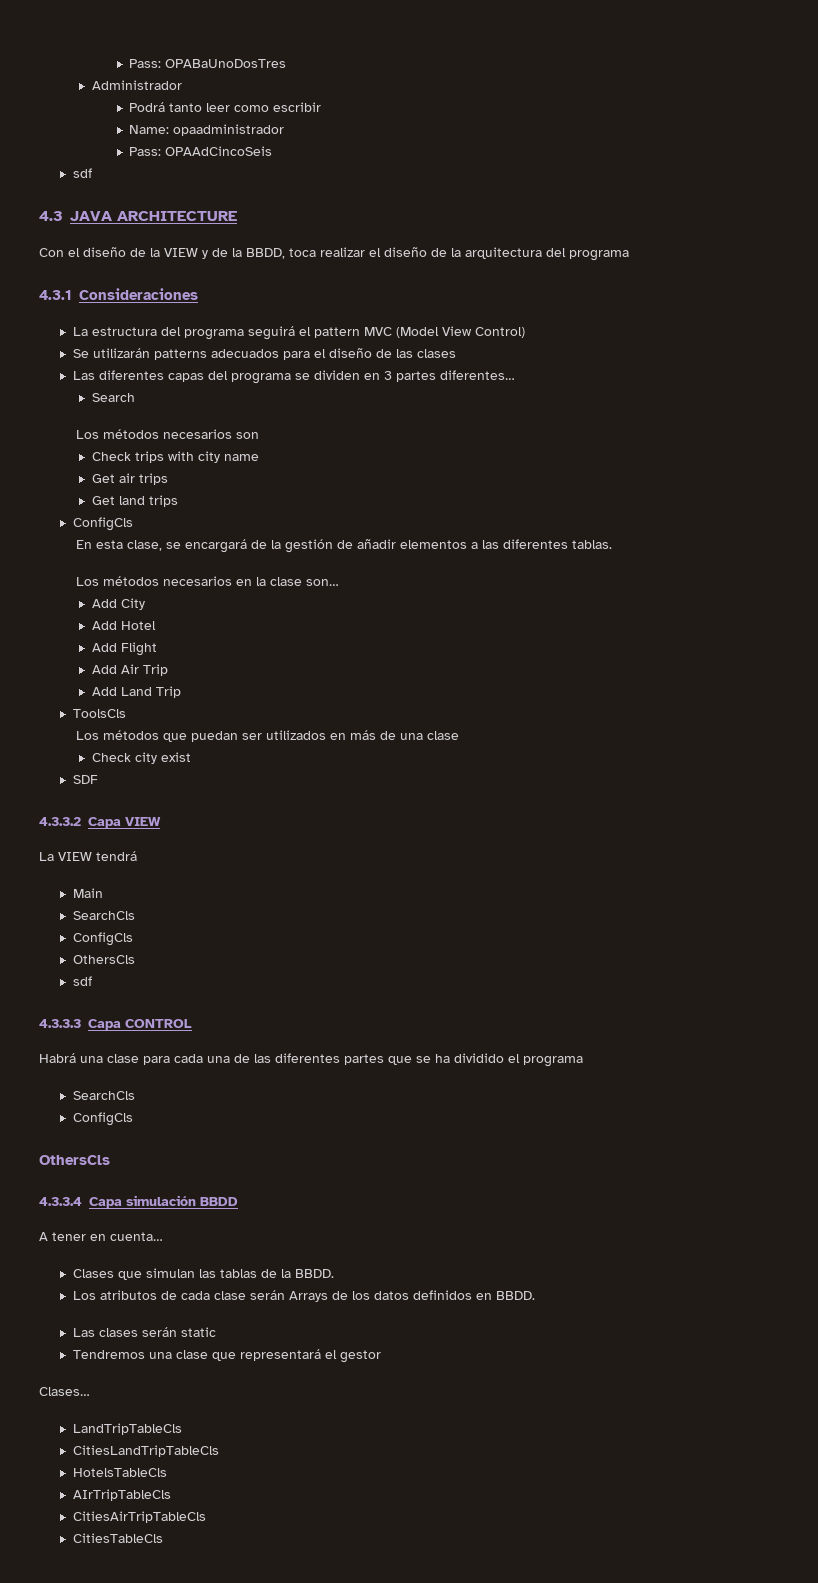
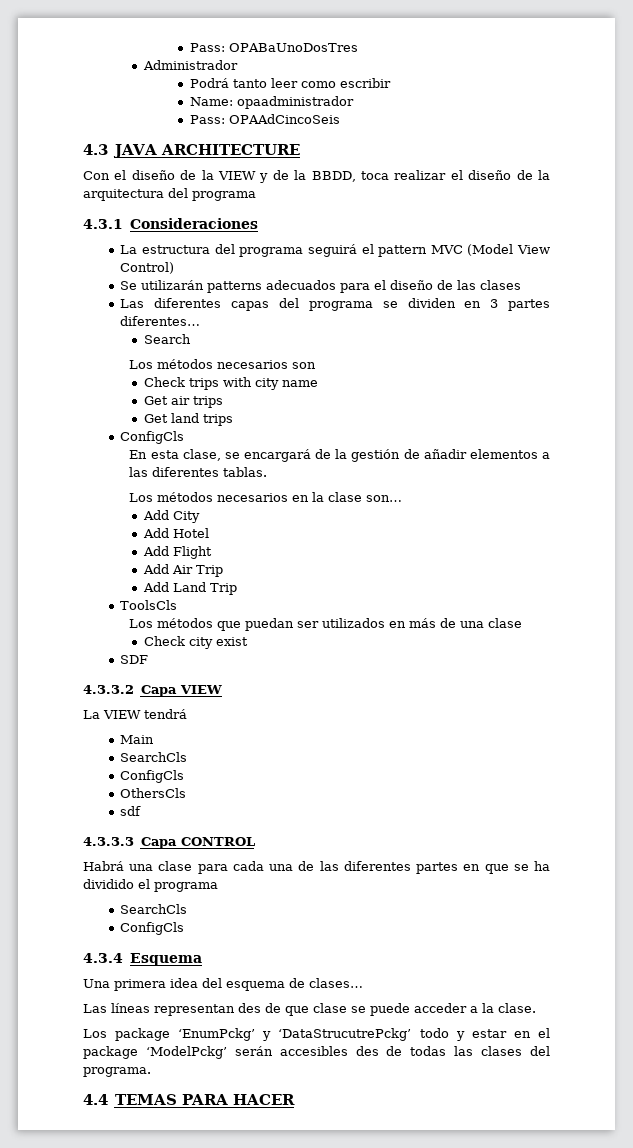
[73,168,93,178] // sdf -> (341, 119) none
(384, 1059) none -> [463,864,481,871] en
[39,1155,110,1165] [39,1195,238,1208] [39,1232,163,1241] [73,1268,335,1280] [73,1290,536,1302] [73,1327,217,1337] [73,1349,382,1363] [39,1387,90,1396] [73,1423,183,1435] [73,1445,220,1457] [73,1468,168,1477] [73,1489,172,1501] [73,1511,207,1523] [73,1533,164,1543] OthersCls // 4.3.3.4 Capa simulación BBDD // A tener en cuenta… // Clases que simulan las tablas de la BBDD. // Los atributos de cada clase serán Arrays de los datos definidos en BBDD. // Las clases serán static // Tendremos una clase que representará el gestor // Clases… // LandTripTableCls // CitiesLandTripTableCls // HotelsTableCls // AIrTripTableCls // CitiesAirTripTableCls // CitiesTableCls -> [83,953,202,966] [83,978,363,991] [83,1003,536,1016] [83,1028,550,1041] [83,1046,551,1059] [83,1067,151,1077] [83,1094,296,1105] 4.3.4 Esquema // Una primera idea del esquema de clases… // Las líneas representan des de que clase se puede acceder a la clase. // Los package ‘EnumPckg’ y ‘DataStrucutrePckg’ todo y estar en el package ‘ModelPckg’ serán accesibles des de todas las clases del programa. // 4.4 TEMAS PARA HACER

